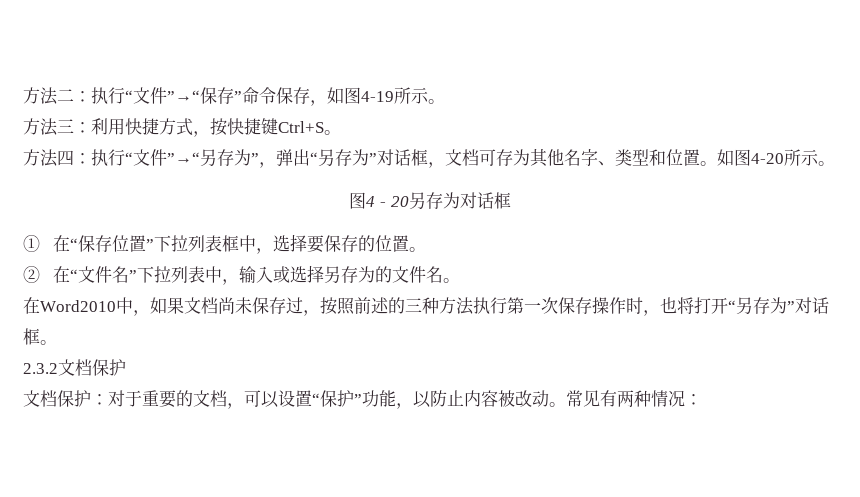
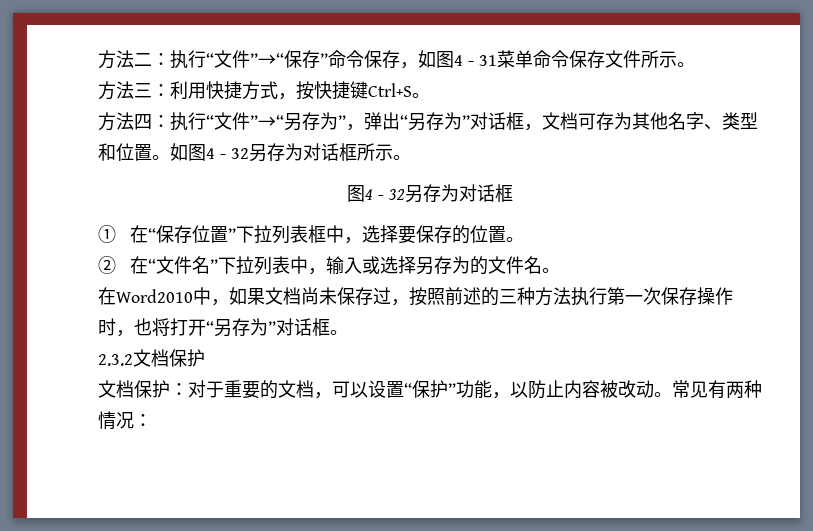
[361,91,394,102] 4-19 -> [454,50,641,68] 4 - 31菜单命令保存文件
[751,153,784,164] 4-20 -> [206,143,357,162] 4 - 32另存为对话框
[390,196,409,207] 20 -> [387,189,405,200] 32

